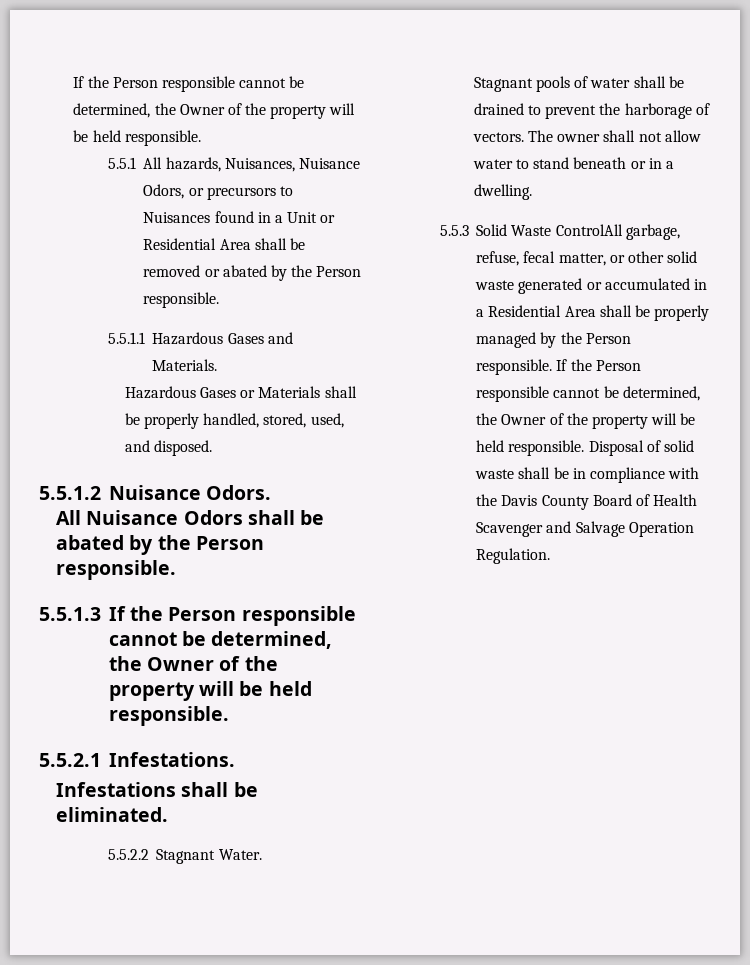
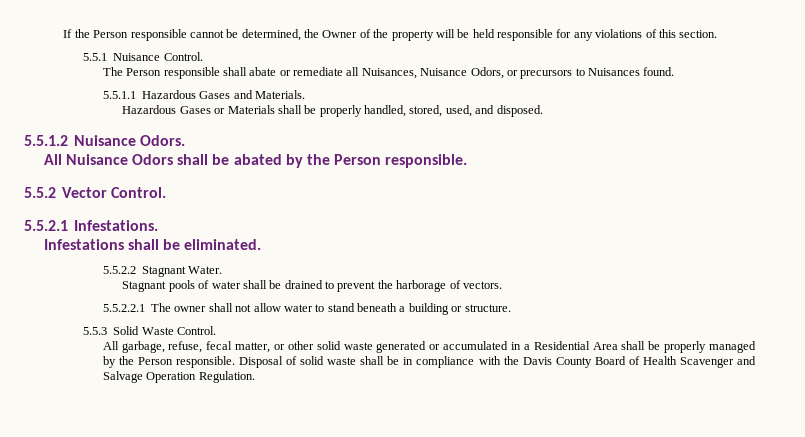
[124,130,201,146] [107,157,221,172] responsible. // 5.5.1 All hazards, -> [496,29,718,41] [83,52,203,61] [102,67,360,79] responsible for any violations of this section. // 5.5.1 Nuisance Control. // The Person responsible shall abate or remediate all
[214,211,336,223] [143,238,306,250] [143,265,362,281] [143,292,220,308] found in a Unit or Residential Area shall be removed or abated by the Person responsible. -> [643,67,675,76] found.
[39,606,356,626] [108,631,333,649] [108,656,278,671] [108,681,312,701] [108,706,229,726] 5.5.1.3 If the Person responsible cannot be determined, the Owner of the property will be held responsible. -> [24,187,167,198] 5.5.2 Vector Control.
(524, 137) none -> [102,304,145,312] // 5.5.2.2.1
[630,158,675,169] [473,184,532,200] or in a dwelling. -> [399,303,511,315] a building or structure.
[555,224,623,236] ControlAll -> [177,326,217,335] [102,341,119,350] Control. // All
[556,359,641,371] [476,386,700,402] [476,413,696,429] [476,440,585,456] If the Person responsible cannot be determined, the Owner of the property will be held responsible. -> (235, 362) none

